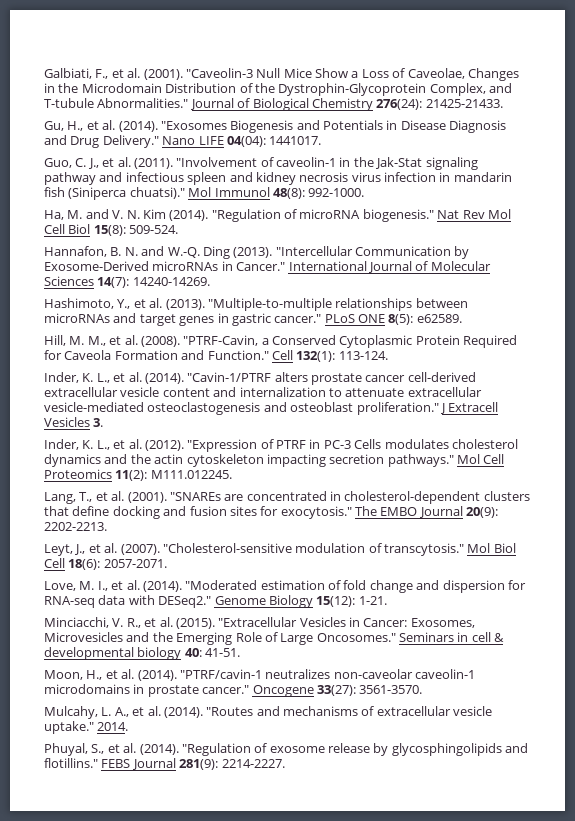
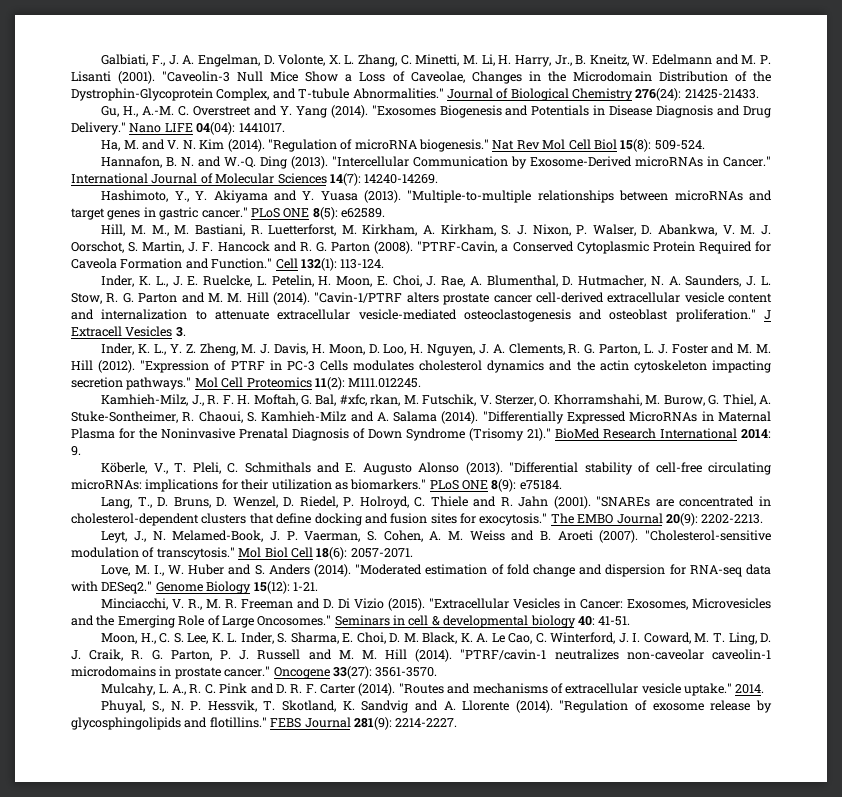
[111,68,141,78] et al. -> [168,54,771,67] [71,71,111,82] J. A. Engelman, D. Volonte, X. L. Zhang, C. Minetti, M. Li, H. Harry, Jr., B. Kneitz, W. Edelmann and M. P. Lisanti
[86,120,116,130] et al. -> [142,105,327,118] A.-M. C. Overstreet and Y. Yang
[44,157,478,170] [44,172,512,185] [44,187,365,200] // Guo, C. J., et al. (2011). "Involvement of caveolin-1 in the Jak-Stat signaling pathway and infectious spleen and kidney necrosis virus infection in mandarin fish (Siniperca chuatsi)." Mol Immunol 48(8): 992-1000. -> (285, 128) none
[133,298,163,308] et al. -> [195,190,358,203] Y. Akiyama and Y. Yuasa
[109,335,138,345] et al. -> [174,224,771,236] [71,241,371,253] M. Bastiani, R. Luetterforst, M. Kirkham, A. Kirkham, S. J. Nixon, P. Walser, D. Abankwa, V. M. J. Oorschot, S. Martin, J. F. Hancock and R. G. Parton
[113,372,142,382] et al. -> [172,275,772,287] [71,292,269,304] J. E. Ruelcke, L. Petelin, H. Moon, E. Choi, J. Rae, A. Blumenthal, D. Hutmacher, N. A. Saunders, J. L. Stow, R. G. Parton and M. M. Hill
[113,439,142,449] et al. -> [169,343,771,356] [71,360,93,370] Y. Z. Zheng, M. J. Davis, H. Moon, D. Loo, H. Nguyen, J. A. Clements, R. G. Parton, L. J. Foster and M. M. Hill
[44,491,125,504] Lang, T., et al. -> [101,394,772,406] [71,411,771,424] [71,428,771,441] [71,446,81,456] [101,462,771,475] [71,479,562,492] [101,496,549,509] Kamhieh-Milz, J., R. F. H. Moftah, G. Bal, #xfc, rkan, M. Futschik, V. Sterzer, O. Khorramshahi, M. Burow, G. Thiel, A. Stuke-Sontheimer, R. Chaoui, S. Kamhieh-Milz and A. Salama (2014). "Differentially Expressed MicroRNAs in Maternal Plasma for the Noninvasive Prenatal Diagnosis of Down Syndrome (Trisomy 21)." BioMed Research International 2014: 9. // Köberle, V., T. Pleli, C. Schmithals and E. Augusto Alonso (2013). "Differential stability of cell-free circulating microRNAs: implications for their utilization as biomarkers." PLoS ONE 8(9): e75184. // Lang, T., D. Bruns, D. Wenzel, D. Riedel, P. Holroyd, C. Thiele and R. Jahn
[88,543,118,553] et al. -> [152,530,593,542] N. Melamed-Book, J. P. Vaerman, S. Cohen, A. M. Weiss and B. Aroeti
[111,580,140,590] et al. -> [167,564,310,575] W. Huber and S. Anders
[144,617,173,627] et al. -> [206,598,385,609] M. R. Freeman and D. Di Vizio
[105,669,135,679] et al. -> [159,632,772,645] [71,649,408,661] C. S. Lee, K. L. Inder, S. Sharma, E. Choi, D. M. Black, K. A. Le Cao, C. Winterford, J. I. Coward, M. T. Ling, D. J. Craik, R. G. Parton, P. J. Russell and M. M. Hill
[132,706,161,716] et al. -> [189,683,356,694] R. C. Pink and D. R. F. Carter
[107,743,137,753] et al. -> [170,700,510,713] N. P. Hessvik, T. Skotland, K. Sandvig and A. Llorente

